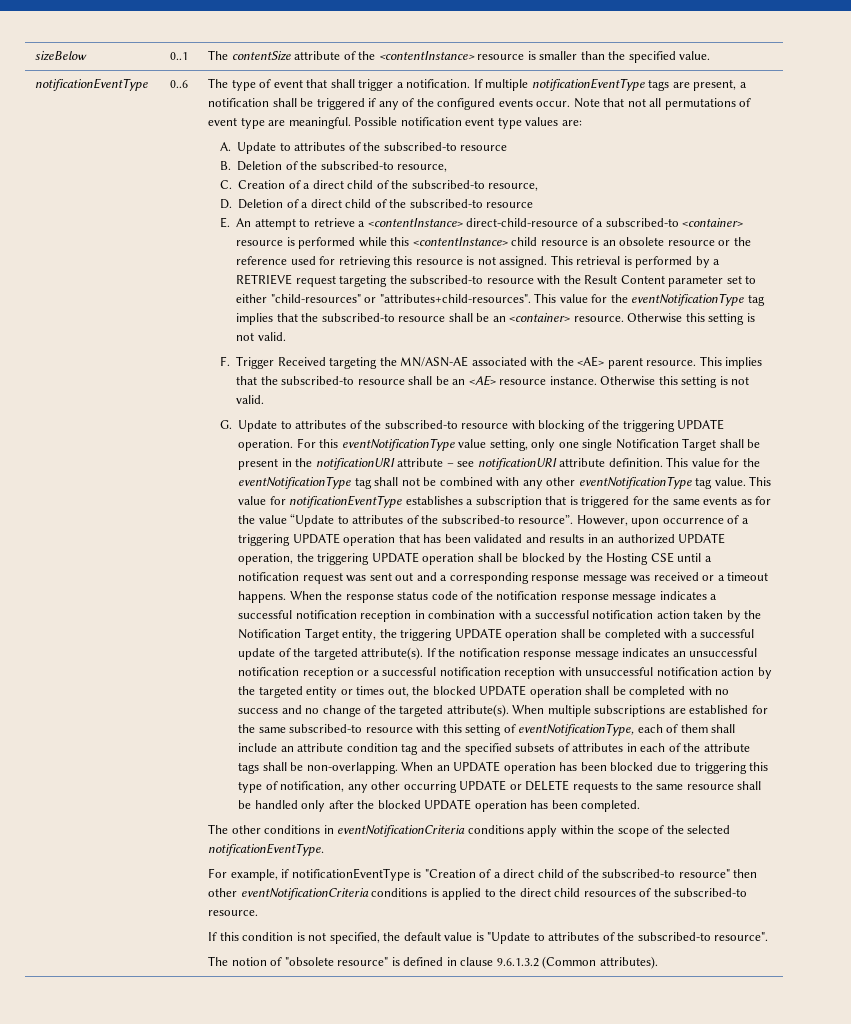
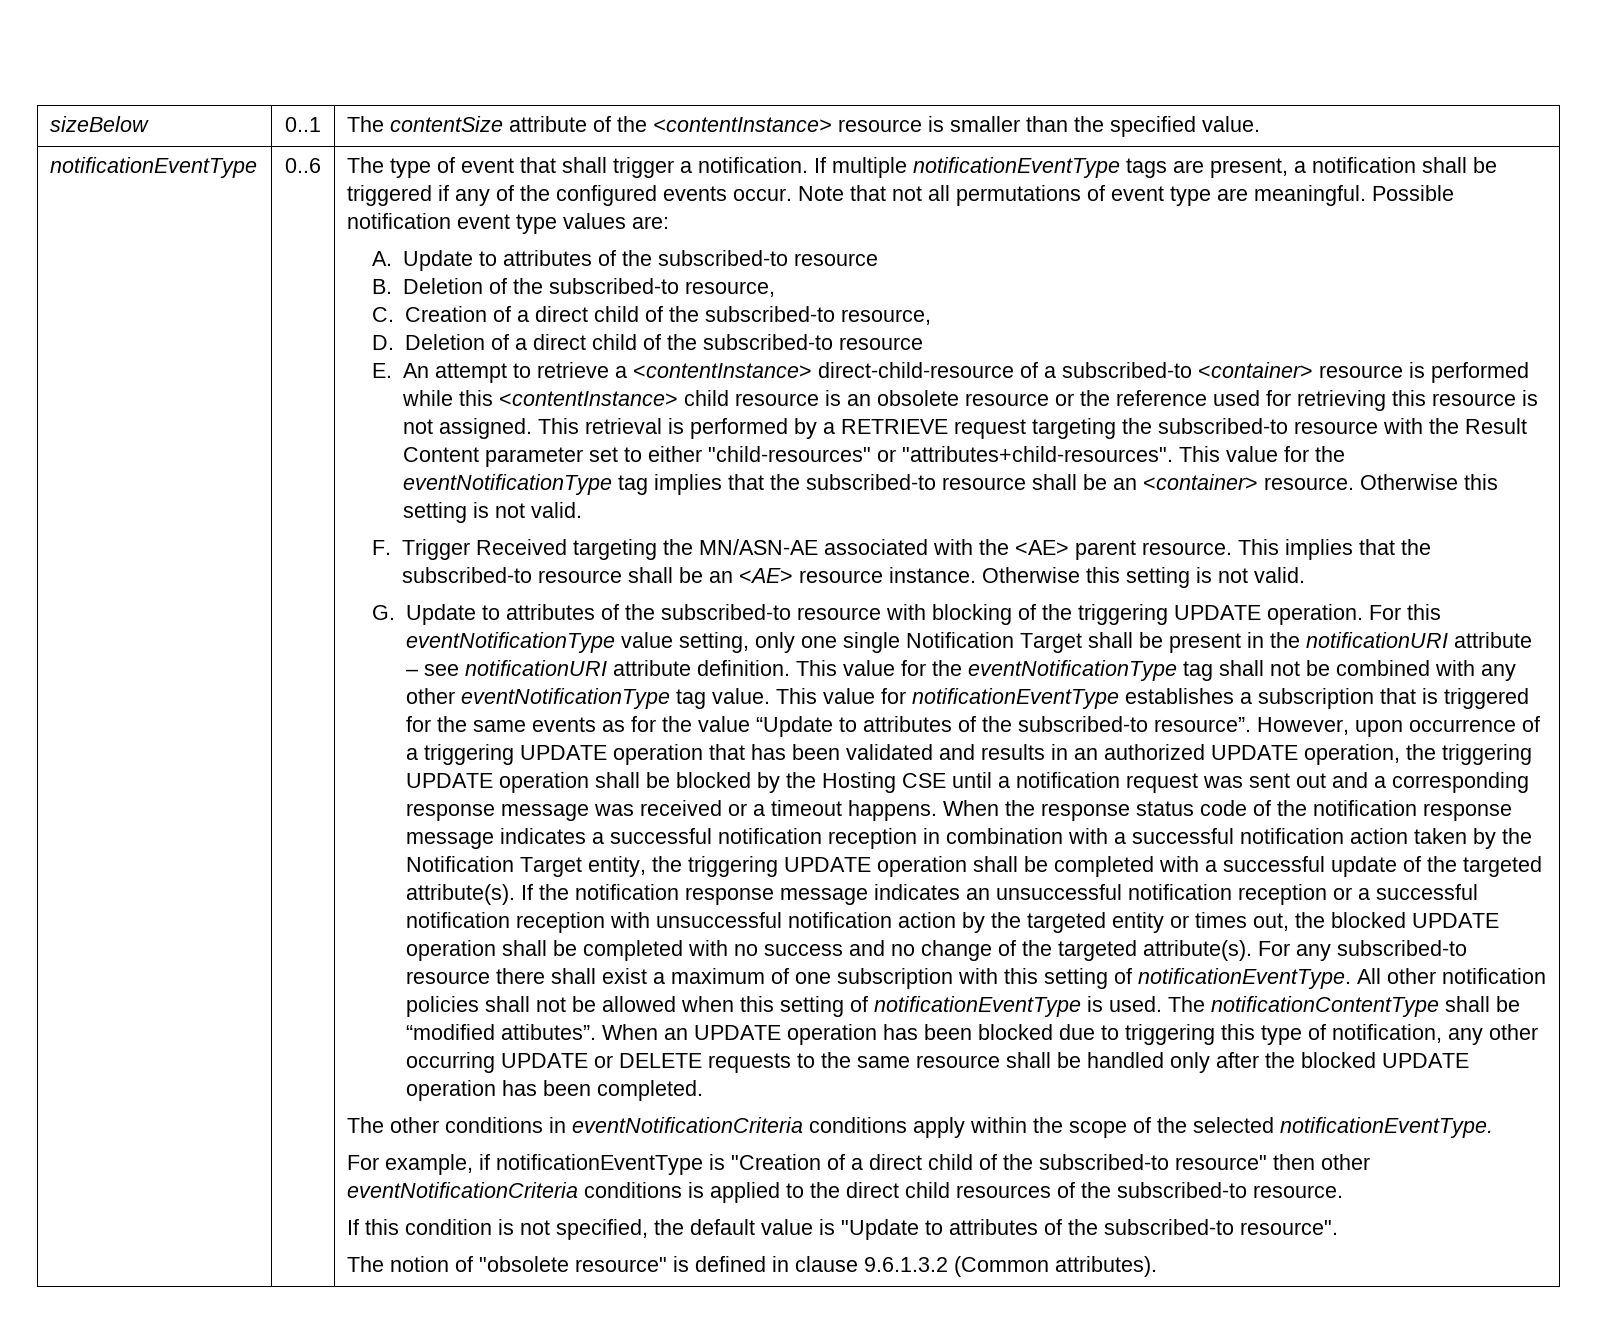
[512,705,768,717] [238,723,736,736] [238,743,750,755] [238,762,398,774] When multiple subscriptions are established for the same subscribed-to resource with this setting of eventNotificationType, each of them shall include an attribute condition tag and the specified subsets of attributes in each of the attribute tags shall be non-overlapping. -> [1257,940,1467,961] [405,968,1546,989] [405,996,1520,1017] [405,1024,596,1040] For any subscribed-to resource there shall exist a maximum of one subscription with this setting of notificationEventType. All other notification policies shall not be allowed when this setting of notificationEventType is used. The notificationContentType shall be “modified attibutes”.

